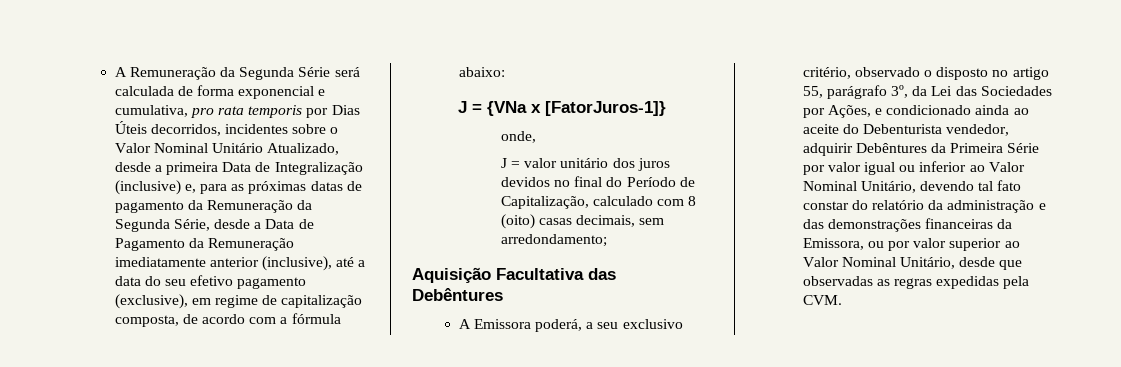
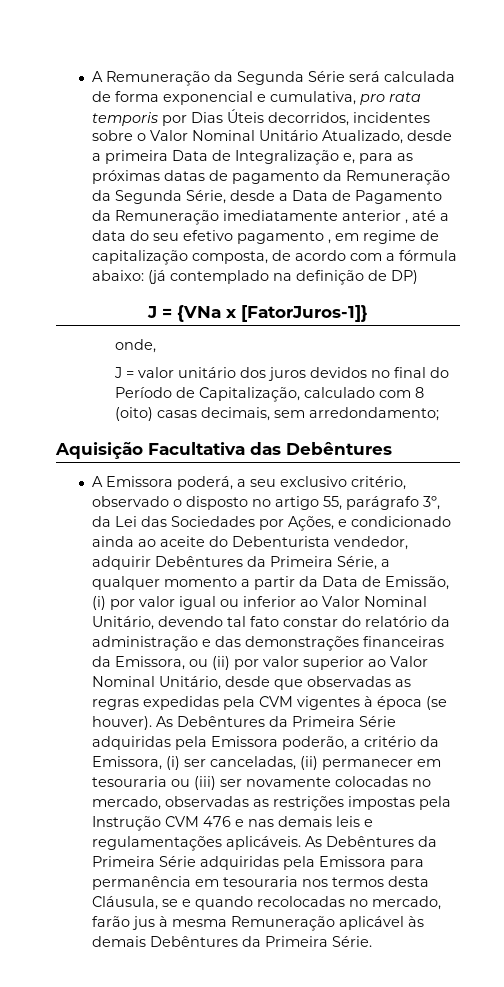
[114,180,181,195] (inclusive) -> (339, 157) none
[262,256,333,271] (inclusive), -> [404,219,408,224] ,
[114,294,188,309] (exclusive), -> [327,239,331,244] ,
(505, 72) none -> [147,270,418,285] (já contemplado na definição de DP)
[1007,143,1040,153] Série -> [336,556,390,570] [91,576,449,590] [91,596,106,610] Série, a qualquer momento a partir da Data de Emissão, (i)
(884, 244) none -> [211,656,230,670] (ii)
[802,295,842,305] CVM. -> [258,696,447,710] [91,716,396,730] [91,736,439,750] [91,756,441,770] [91,776,431,790] [91,796,451,811] [91,816,373,831] [91,836,437,851] [91,856,424,870] [91,876,429,890] [91,896,441,910] [91,916,424,931] [91,936,372,947] CVM vigentes à época (se houver). As Debêntures da Primeira Série adquiridas pela Emissora poderão, a critério da Emissora, (i) ser canceladas, (ii) permanecer em tesouraria ou (iii) ser novamente colocadas no mercado, observadas as restrições impostas pela Instrução CVM 476 e nas demais leis e regulamentações aplicáveis. As Debêntures da Primeira Série adquiridas pela Emissora para permanência em tesouraria nos termos desta Cláusula, se e quando recolocadas no mercado, farão jus à mesma Remuneração aplicável às demais Debêntures da Primeira Série.

